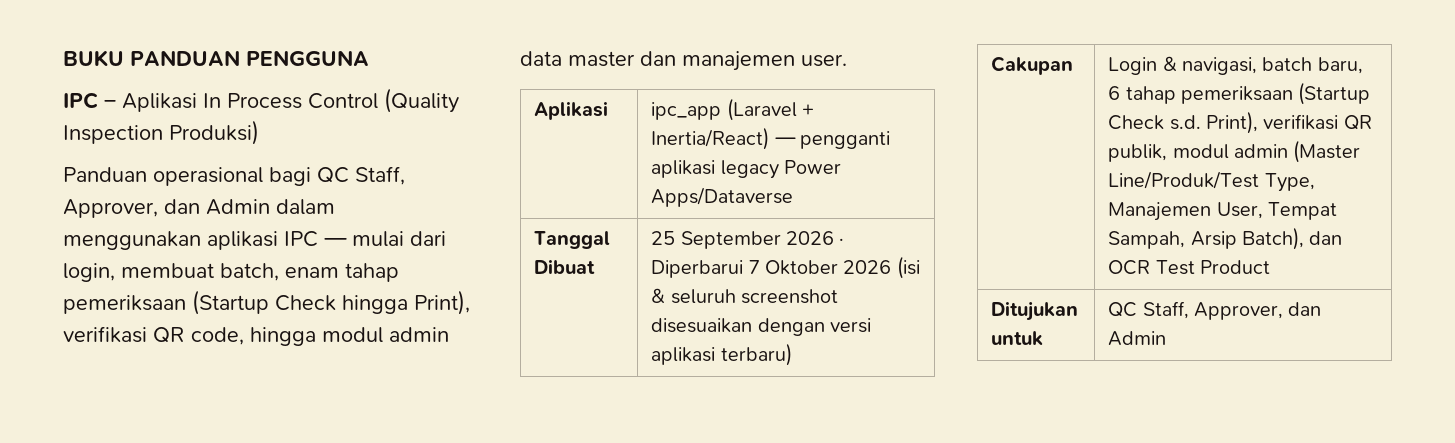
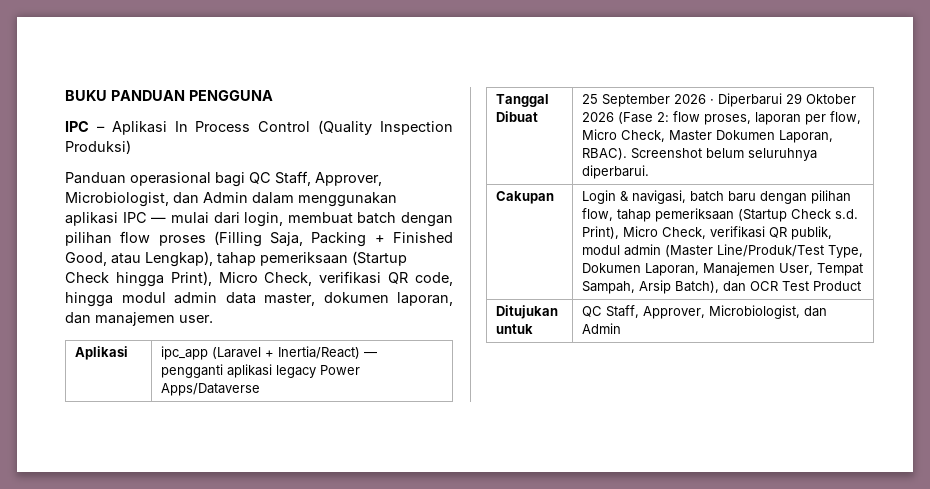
(158, 208) none -> [65,192,169,207] Microbiologist,
[220,263,339,281] batch, enam -> [357,212,453,227] [65,231,453,247] [65,251,213,267] batch dengan pilihan flow proses (Filling Saja, Packing + Finished Good, atau Lengkap),
(470, 302) none -> [218,272,313,286] Micro Check,
[568,51,635,67] master -> [264,292,453,306] master, dokumen laporan,
[748,260,760,274] 7 -> [786,93,803,104] 29
[896,256,920,279] [651,288,838,304] [651,318,871,336] [651,343,792,366] (isi & seluruh screenshot disesuaikan dengan versi aplikasi terbaru) -> [618,111,862,125] [582,129,834,143] [582,148,818,161] [582,165,650,179] (Fase 2: flow proses, laporan per flow, Micro Check, Master Dokumen Laporan, RBAC). Screenshot belum seluruhnya diperbarui.
[1317,57,1363,74] [1108,86,1121,100] baru, 6 -> [728,190,852,204] [582,208,614,221] baru dengan pilihan flow,
(1258, 122) none -> [623,226,707,239] Micro Check,
(1315, 182) none -> [582,263,700,276] Dokumen Laporan,
(1283, 311) none -> [709,305,801,319] Microbiologist,

